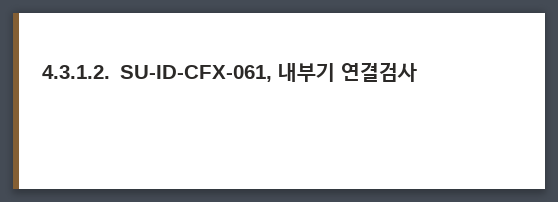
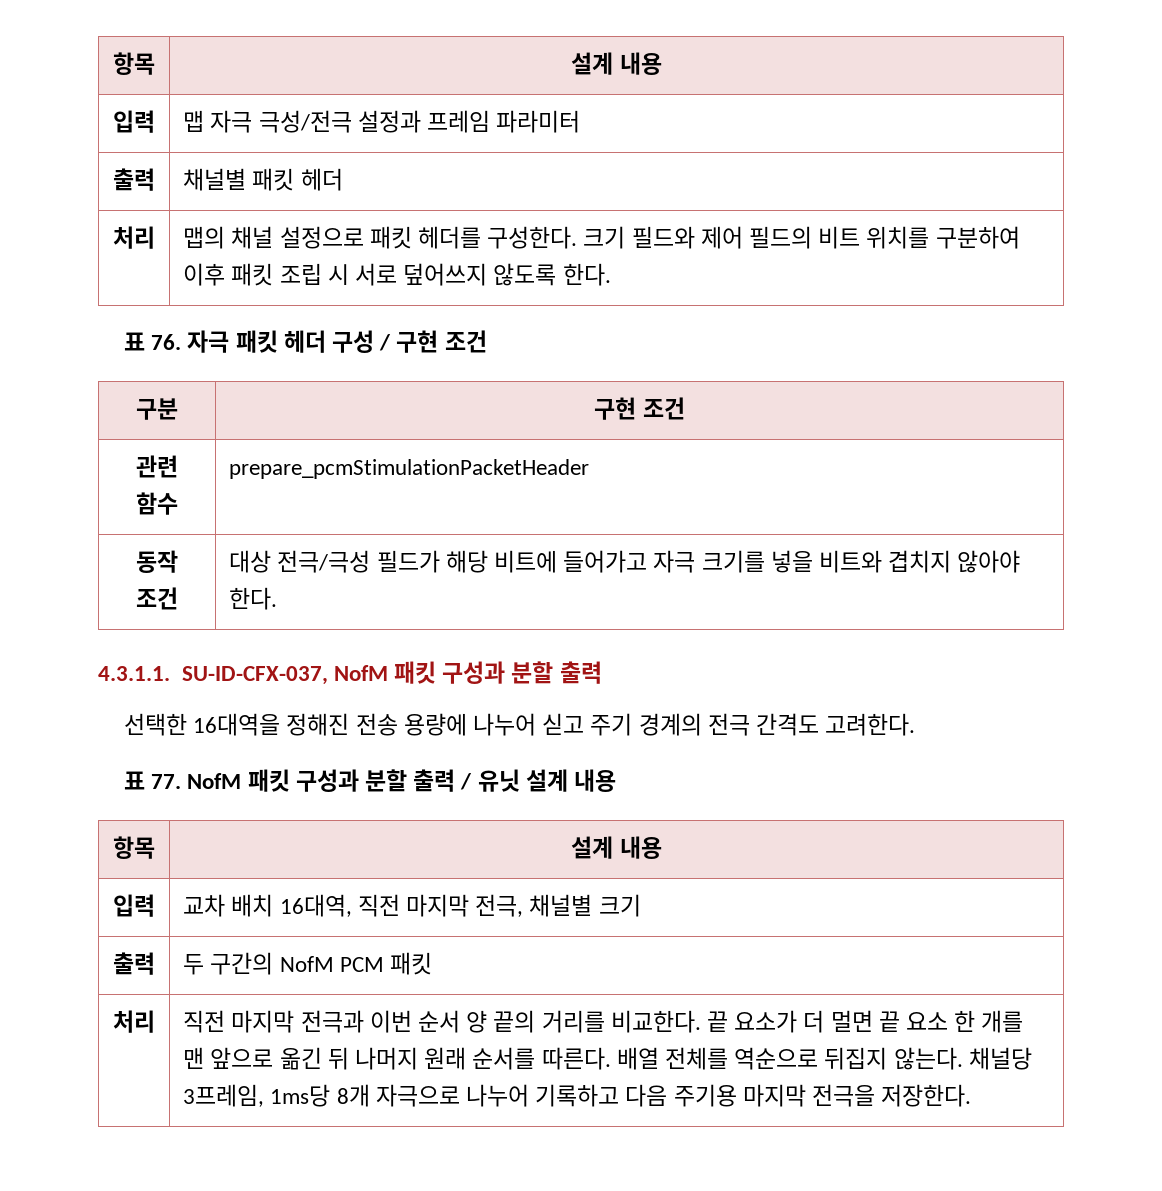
[42,62,418,82] 4.3.1.2. SU-ID-CFX-061, 내부기 연결검사 -> [113,52,155,75] [571,52,662,75] [113,110,155,133] [183,110,581,133] [113,168,155,191] [183,168,343,191] [113,226,155,249] [183,226,1020,249] [183,263,611,286] [123,330,487,353] [136,398,178,420] [594,397,685,420] [136,455,178,478] [136,492,178,515] [229,459,590,479] [136,550,178,573] [136,587,178,610] [229,550,1021,573] [229,587,278,610] [98,661,602,685] [123,713,916,736] [123,769,617,792] [113,836,155,859] [571,836,662,859] [113,894,155,917] [183,894,641,917] [113,952,155,975] [183,952,432,975] [113,1010,155,1033] [183,1010,1024,1033] [183,1047,1032,1070] [183,1084,972,1107] 항목 | 설계 내용 // 입력 | 맵 자극 극성/전극 설정과 프레임 파라미터 // 출력 | 채널별 패킷 헤더 // 처리 | 맵의 채널 설정으로 패킷 헤더를 구성한다. 크기 필드와 제어 필드의 비트 위치를 구분하여 이후 패킷 조립 시 서로 덮어쓰지 않도록 한다. // 표 76. 자극 패킷 헤더 구성 / 구현 조건 // 구분 | 구현 조건 // 관련 함수 | prepare_pcmStimulationPacketHeader // 동작 조건 | 대상 전극/극성 필드가 해당 비트에 들어가고 자극 크기를 넣을 비트와 겹치지 않아야 한다. // 4.3.1.1. SU-ID-CFX-037, NofM 패킷 구성과 분할 출력 // 선택한 16대역을 정해진 전송 용량에 나누어 싣고 주기 경계의 전극 간격도 고려한다. // 표 77. NofM 패킷 구성과 분할 출력 / 유닛 설계 내용 // 항목 | 설계 내용 // 입력 | 교차 배치 16대역, 직전 마지막 전극, 채널별 크기 // 출력 | 두 구간의 NofM PCM 패킷 // 처리 | 직전 마지막 전극과 이번 순서 양 끝의 거리를 비교한다. 끝 요소가 더 멀면 끝 요소 한 개를 맨 앞으로 옮긴 뒤 나머지 원래 순서를 따른다. 배열 전체를 역순으로 뒤집지 않는다. 채널당 3프레임, 1ms당 8개 자극으로 나누어 기록하고 다음 주기용 마지막 전극을 저장한다.

